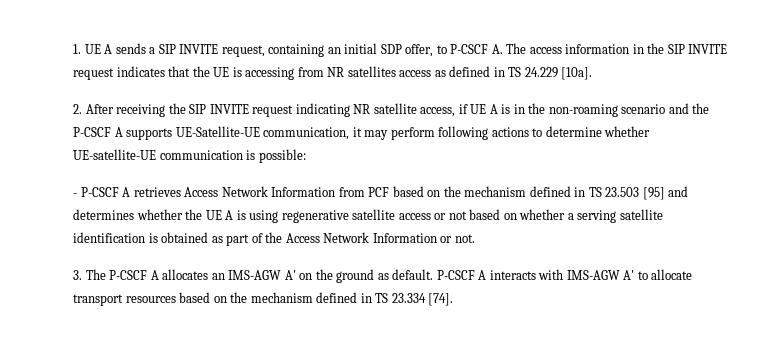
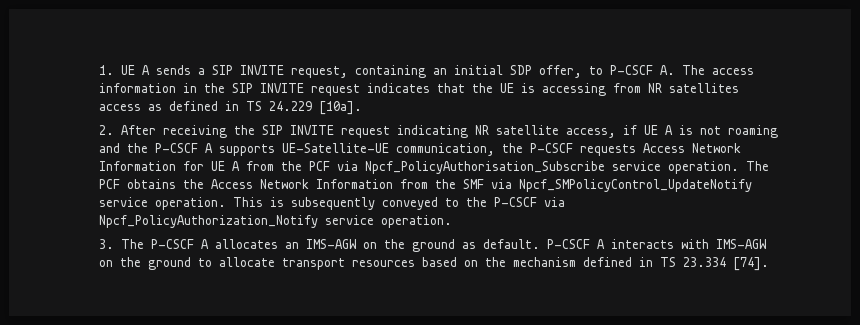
[513,103,666,117] in the non-roaming scenario -> [699,125,778,138] not roaming
[352,126,651,140] [73,149,306,163] [73,186,689,200] [73,209,663,223] [73,232,475,246] it may perform following actions to determine whether UE-satellite-UE communication is possible: // - P-CSCF A retrieves Access Network Information from PCF based on the mechanism defined in TS 23.503 [95] and determines whether the UE A is using regenerative satellite access or not based on whether a serving satellite identification is obtained as part of the Access Network Information or not. -> [501,143,741,156] [98,161,769,174] [98,179,752,192] [98,197,565,210] [98,215,452,228] the P-CSCF requests Access Network Information for UE A from the PCF via Npcf_PolicyAuthorisation_Subscribe service operation. The PCF obtains the Access Network Information from the SMF via Npcf_SMPolicyControl_UpdateNotify service operation. This is subsequently conveyed to the P-CSCF via Npcf_PolicyAuthorization_Notify service operation.
[284,270,296,280] A' -> (356, 244) none
[623,270,635,280] A' -> [98,257,191,270] on the ground

